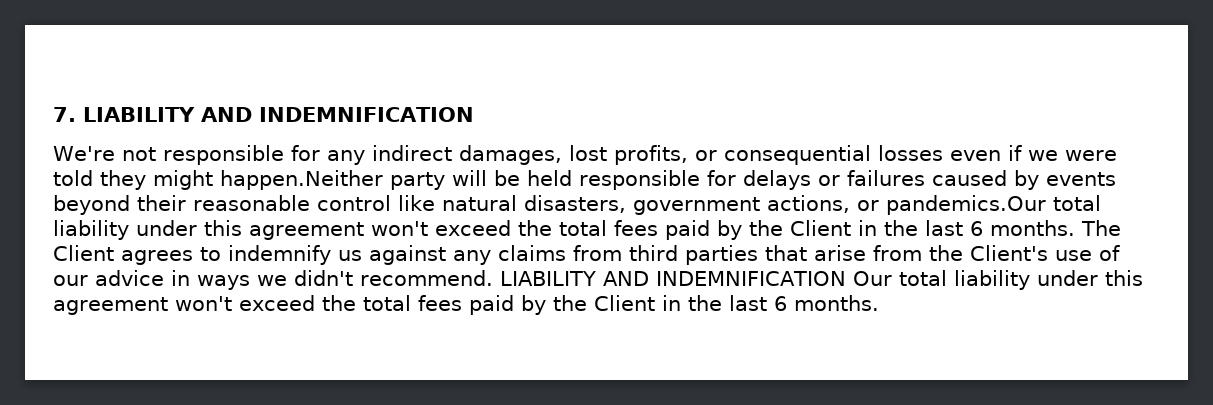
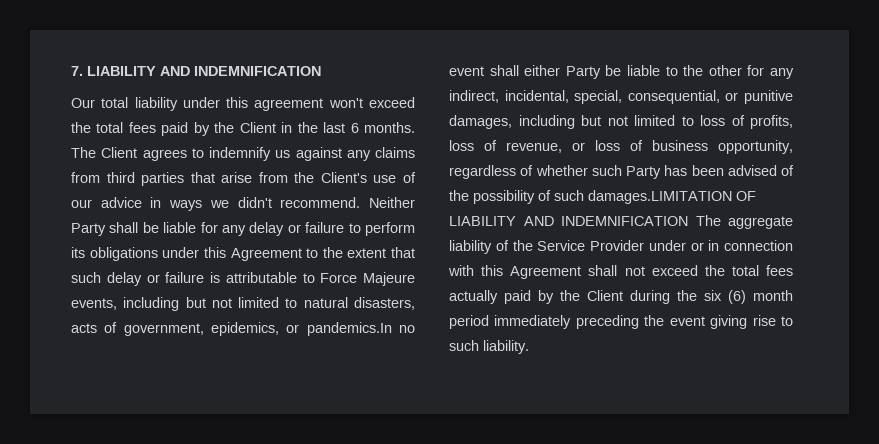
[53,145,1117,165] [53,170,1116,190] [53,195,1046,215] We're not responsible for any indirect damages, lost profits, or consequential losses even if we were told they might happen.Neither party will be held responsible for delays or failures caused by events beyond their reasonable control like natural disasters, government actions, or pandemics.Our -> [71,98,95,108] Our
[500,270,1143,290] [53,295,879,315] LIABILITY AND INDEMNIFICATION Our total liability under this agreement won't exceed the total fees paid by the Client in the last 6 months. -> [369,197,416,208] [71,222,415,236] [71,247,415,261] [71,272,415,286] [71,297,415,311] [71,322,416,336] [449,65,794,79] [449,90,793,104] [449,115,793,129] [449,140,793,154] [449,165,794,179] [449,190,756,204] [449,215,793,229] [449,240,793,254] [448,265,793,279] [449,290,793,304] [449,315,793,329] [449,340,529,354] Neither Party shall be liable for any delay or failure to perform its obligations under this Agreement to the extent that such delay or failure is attributable to Force Majeure events, including but not limited to natural disasters, acts of government, epidemics, or pandemics.In no event shall either Party be liable to the other for any indirect, incidental, special, consequential, or punitive damages, including but not limited to loss of profits, loss of revenue, or loss of business opportunity, regardless of whether such Party has been advised of the possibility of such damages.LIMITATION OF LIABILITY AND INDEMNIFICATION The aggregate liability of the Service Provider under or in connection with this Agreement shall not exceed the total fees actually paid by the Client during the six (6) month period immediately preceding the event giving rise to such liability.

